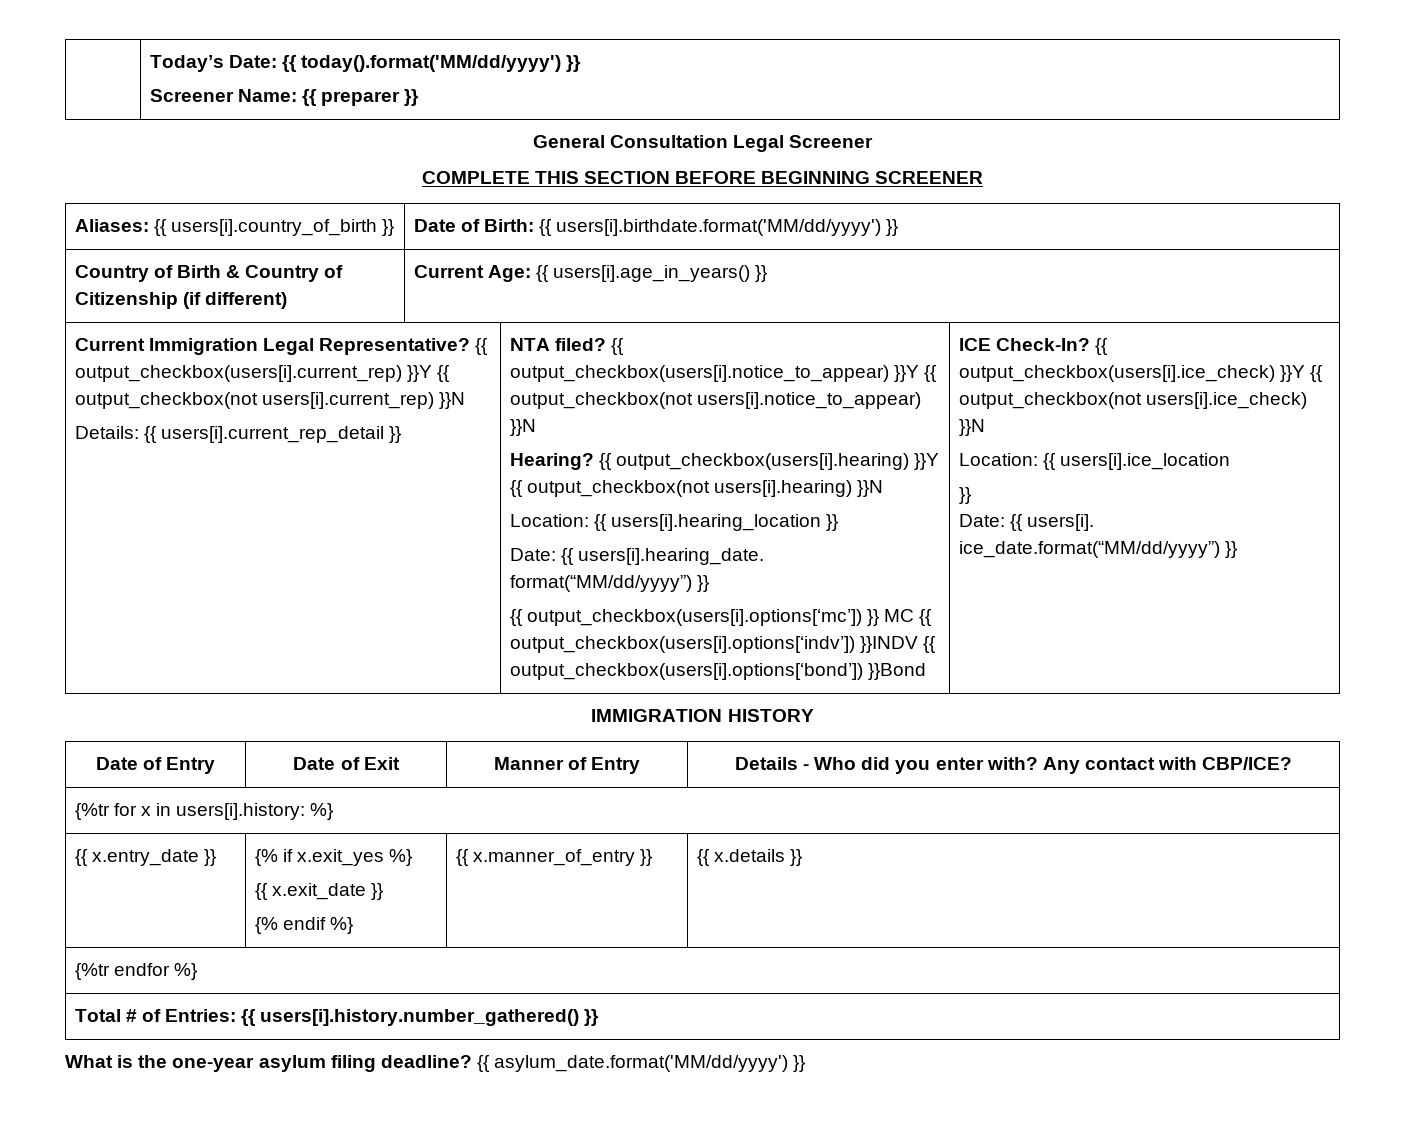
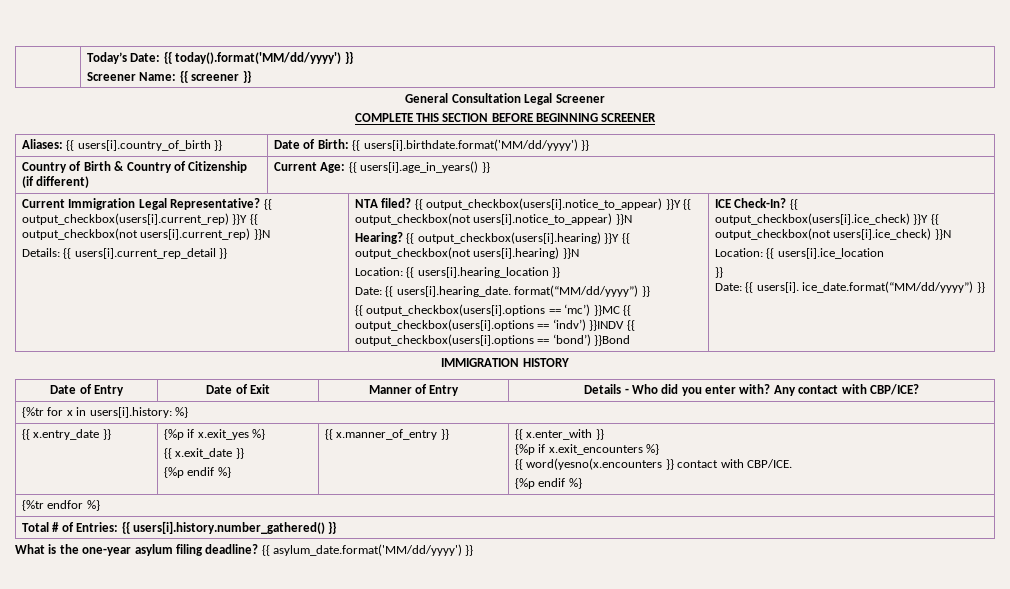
[321,91,401,106] preparer -> [191,74,240,81] screener
[526,609,933,626] [509,636,936,653] [509,663,863,680] output_checkbox(users[i].options[‘mc’]) }} MC {{ output_checkbox(users[i].options[‘indv’]) }}INDV {{ output_checkbox(users[i].options[‘bond’]) -> [366,304,631,316] [355,319,635,331] [355,334,591,346] output_checkbox(users[i].options == ‘mc’) }}MC {{ output_checkbox(users[i].options == ‘indv’) }}INDV {{ output_checkbox(users[i].options == ‘bond’)
[254,849,278,866] {% -> [164,429,185,440] {%p
[254,917,278,934] {% -> [164,467,185,478] {%p
[713,849,802,866] x.details }} -> [526,429,604,440] [515,444,660,455] [515,458,792,470] [515,478,582,489] x.enter_with }} // {%p if x.exit_encounters %} // {{ word(yesno(x.encounters }} contact with CBP/ICE. // {%p endif %}

